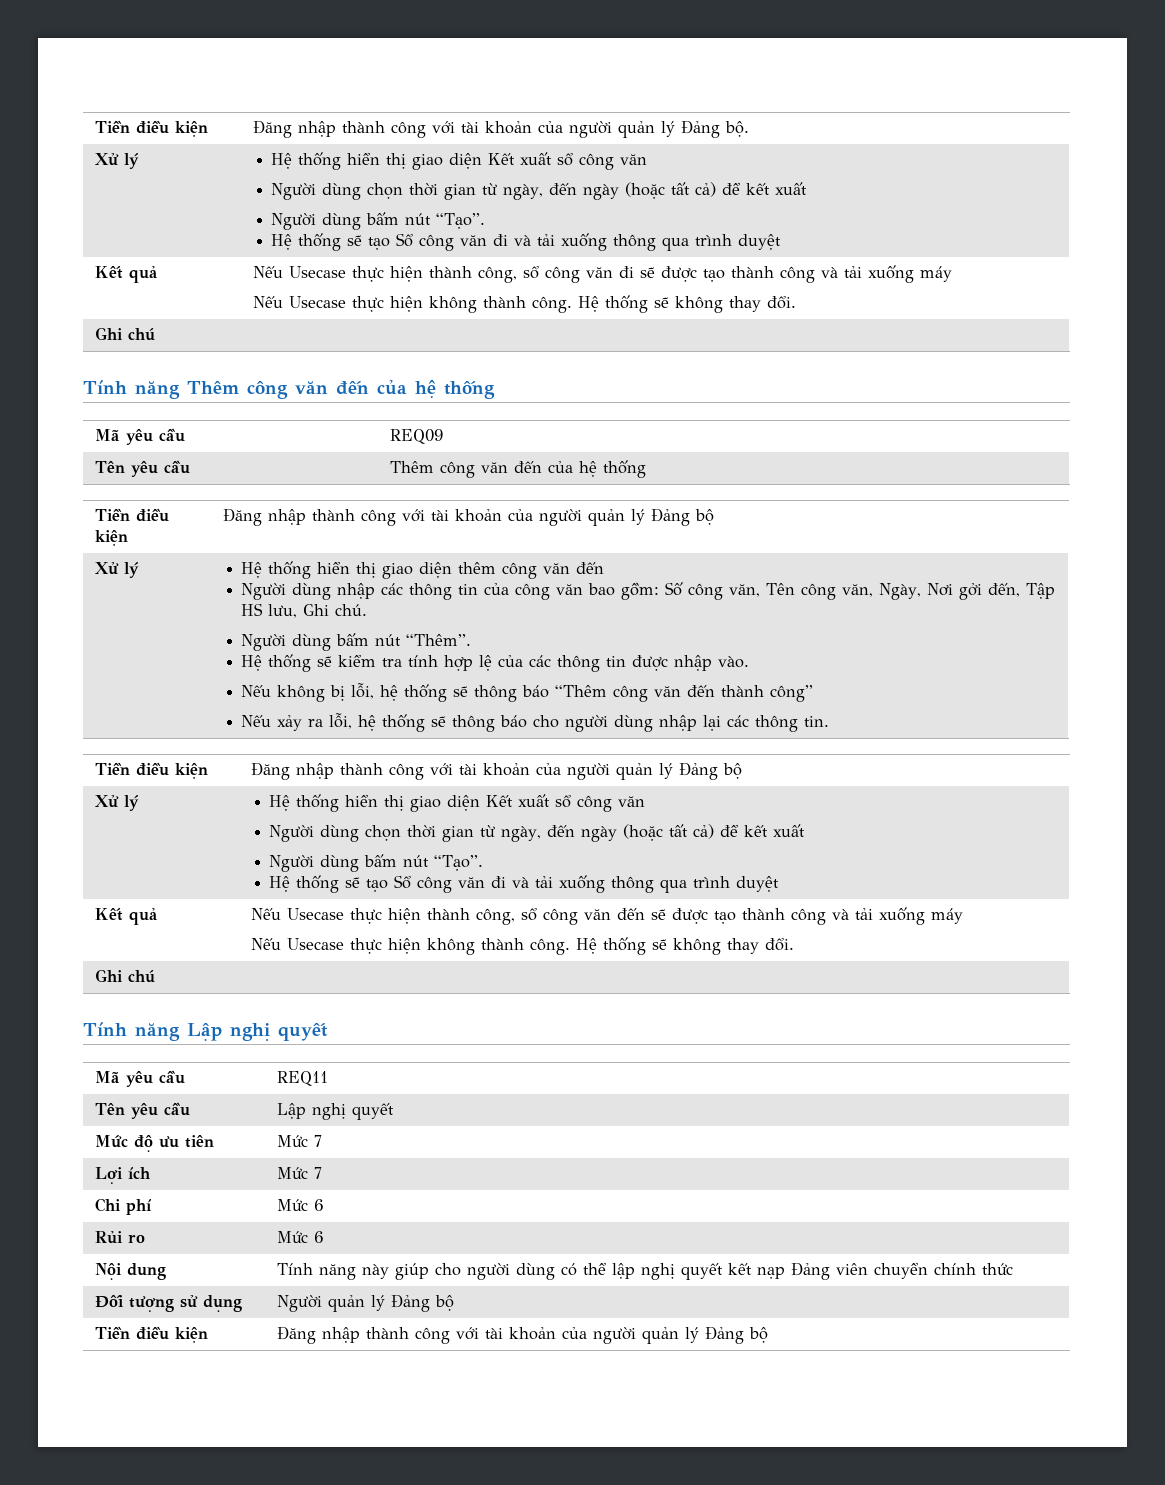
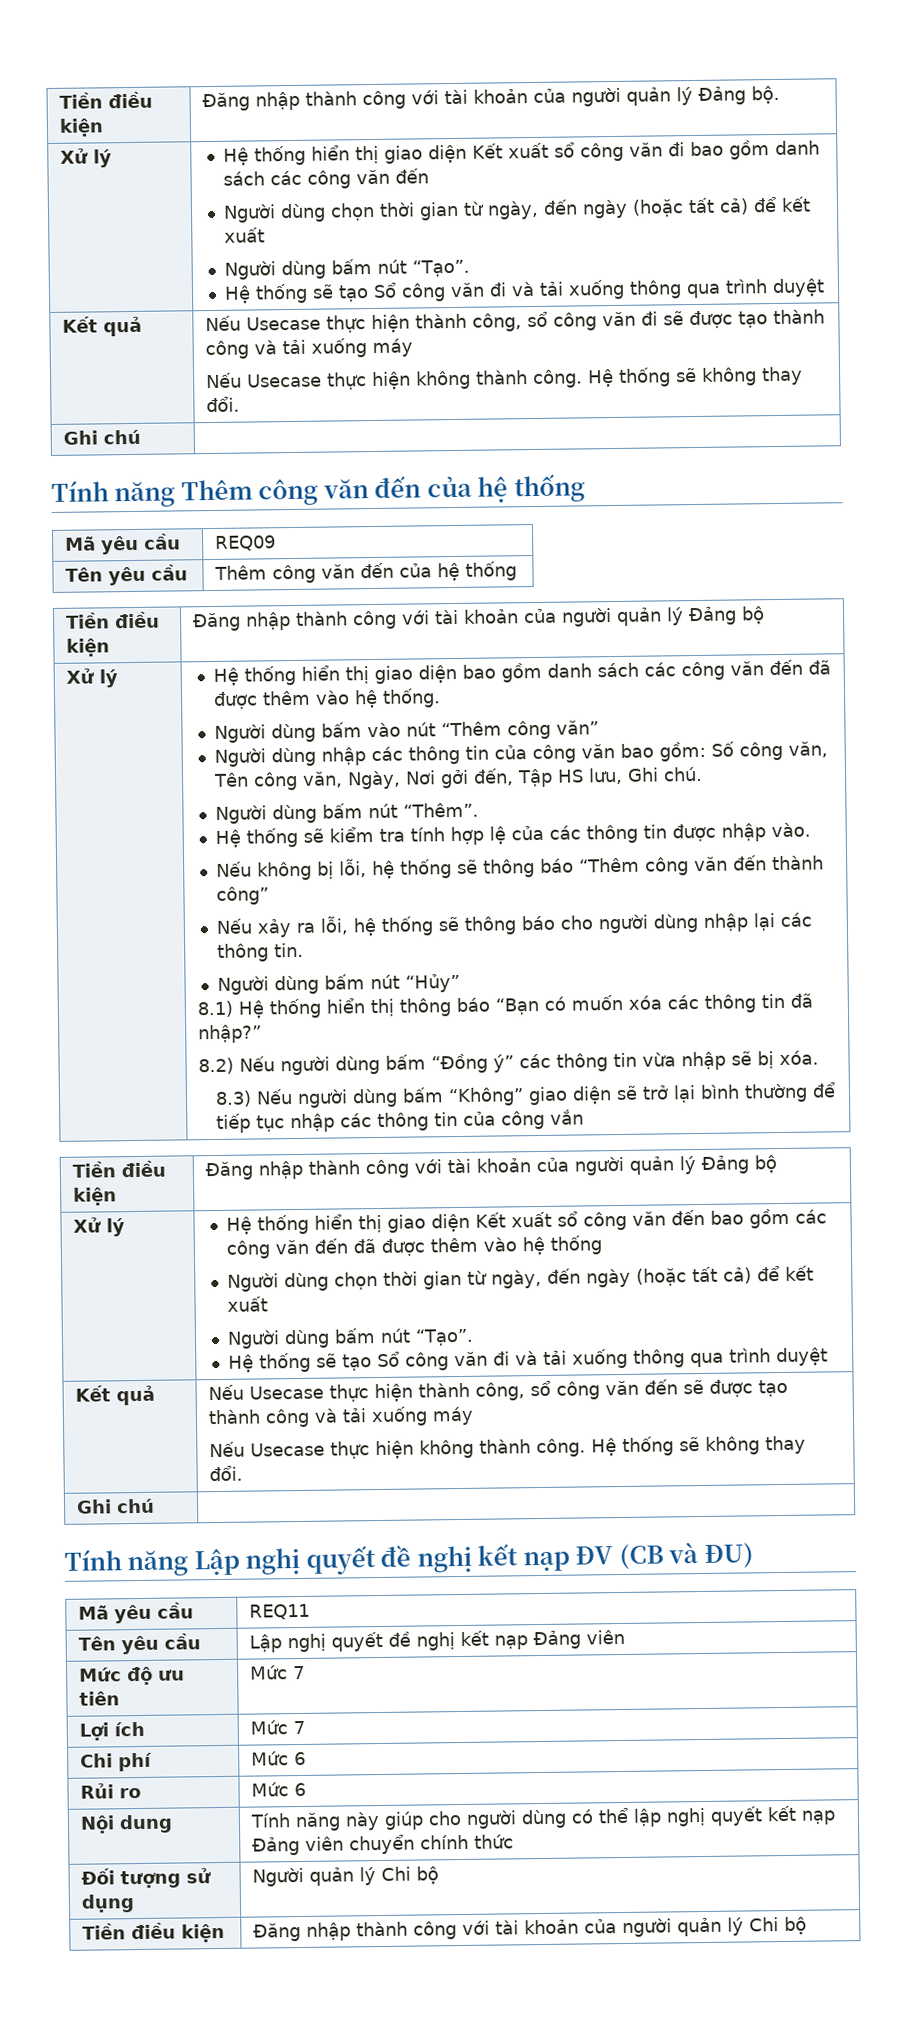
(648, 159) none -> [668,140,821,160] [223,168,430,189] đi bao gồm danh sách các công văn đến
[458,562,605,579] thêm công văn đến -> [462,659,832,683] [213,688,442,710] [214,720,600,743] bao gồm danh sách các công văn đến đã được thêm vào hệ thống. // Người dùng bấm vào nút “Thêm công văn”
(830, 721) none -> [217,973,461,995] [197,993,814,1019] [198,1024,263,1044] [198,1050,820,1076] [214,1082,836,1108] [215,1109,584,1134] // Người dùng bấm nút “Hủy” // 8.1) Hệ thống hiển thị thông báo “Bạn có muốn xóa các thông tin đã nhập?” // 8.2) Nếu người dùng bấm “Đồng ý” các thông tin vừa nhập sẽ bị xóa. // 8.3) Nếu người dùng bấm “Không” giao diện sẽ trở lại bình thường để tiếp tục nhập các thông tin của công vắn
(646, 801) none -> [671,1208,828,1229] [226,1235,603,1259] đến bao gồm các công văn đến đã được thêm vào hệ thống
(328, 1032) none -> [380,1542,754,1573] đề nghị kết nạp ĐV (CB và ĐU)
(395, 1111) none -> [388,1629,626,1651] đề nghị kết nạp Đảng viên
[391,1294,431,1312] Đảng -> [381,1866,412,1881] Chi
[705,1326,745,1344] Đảng -> [749,1917,780,1932] Chi

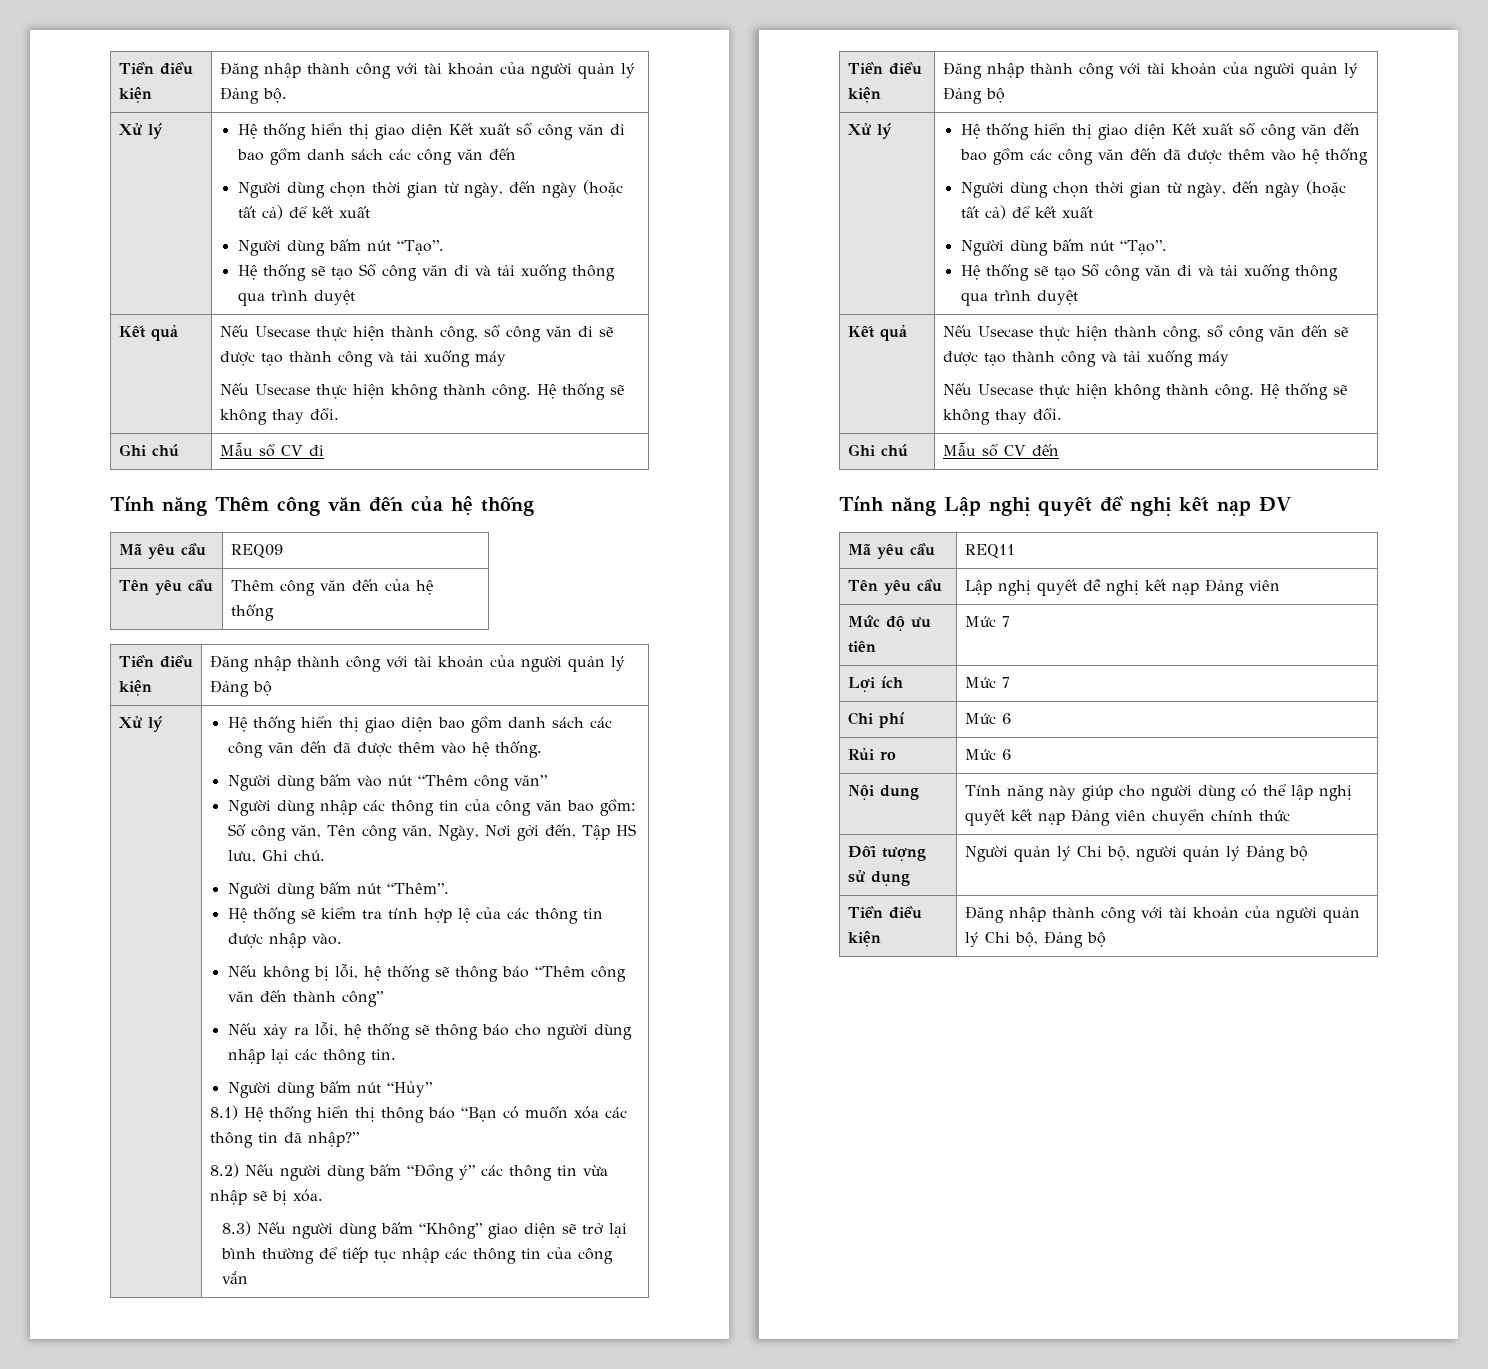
(142, 437) none -> [219,442,324,457] Mẫu sổ CV đi
(156, 1506) none -> [942,442,1059,457] Mẫu sổ CV đến
[618,1542,754,1570] (CB và ĐU) -> (1292, 504) none
(412, 1873) none -> [1106,845,1285,862] bộ, người quản lý Đảng
(780, 1924) none -> [1014,931,1083,948] bộ, Đảng

